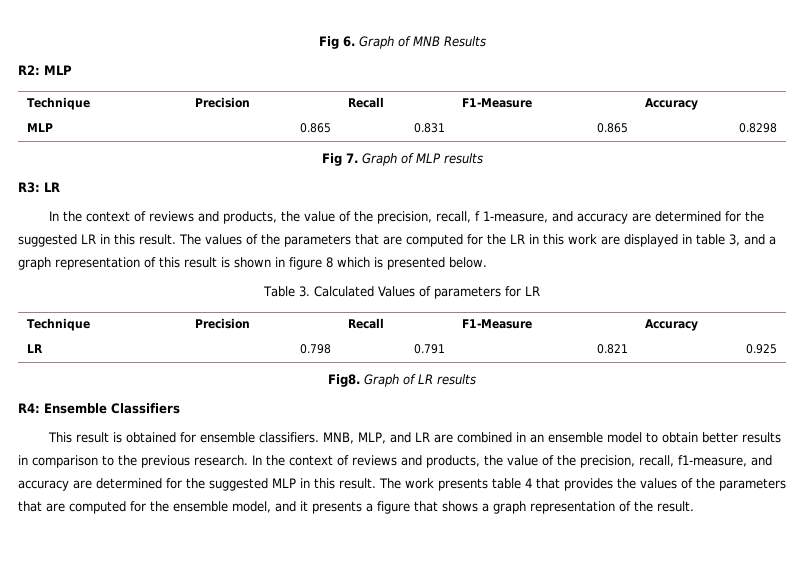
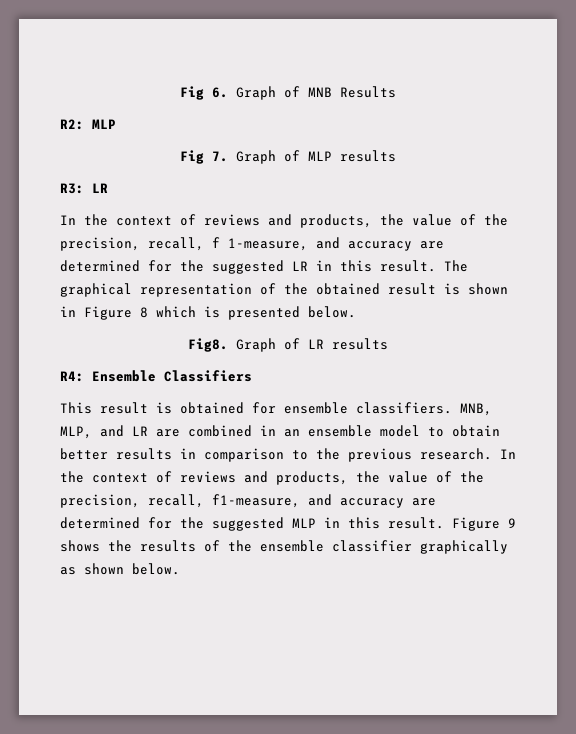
[27,97,91,110] [195,97,251,108] [348,97,385,108] [462,98,533,108] [645,98,699,110] [27,123,54,132] [299,123,331,133] [413,123,445,133] [596,123,628,133] [738,123,777,133] // Technique | Precision | Recall | F1-Measure | Accuracy // MLP | 0.865 | 0.831 | 0.865 | 0.8298 -> (116, 124) none
[205,234,776,247] [18,257,180,270] values of the parameters that are computed for the LR in this work are displayed in table 3, and a graph representation of this -> [60,283,380,297] graphical representation of the obtained
[289,257,322,270] figure -> [84,306,132,320] Figure
[262,286,541,299] [27,318,91,331] [195,318,251,329] [348,318,385,329] [462,319,533,329] [645,319,699,331] [27,344,44,353] [299,344,331,354] [413,344,445,354] [596,344,628,354] [745,344,777,354] // Table 3. Calculated Values of parameters for LR // Technique | Precision | Recall | F1-Measure | Accuracy // LR | 0.798 | 0.791 | 0.821 | 0.925 -> (356, 312) none
[379,478,786,491] [18,501,694,514] The work presents table 4 that provides the values of the parameters that are computed for the ensemble model, and it presents a figure that shows a graph representation of the result. -> [452,517,516,531] [60,540,508,554] [60,563,180,575] Figure 9 shows the results of the ensemble classifier graphically as shown below.

